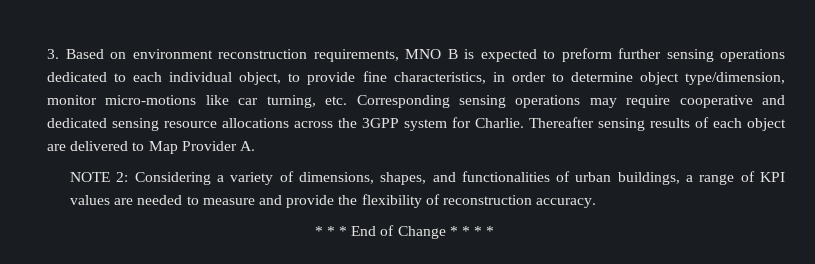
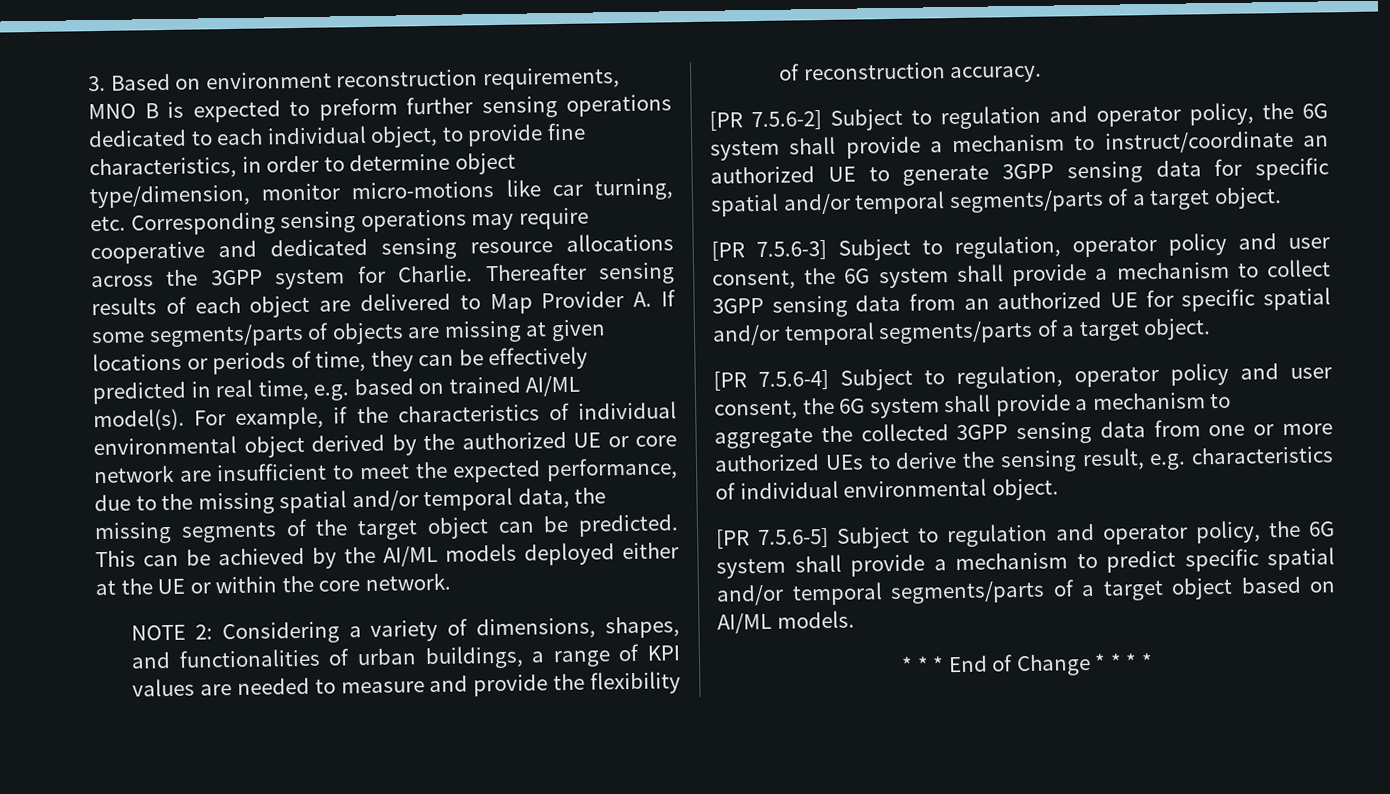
(255, 146) none -> [661,289,676,307] [91,319,606,348] [92,346,589,375] [92,375,581,405] [93,401,677,432] [93,431,677,458] [93,457,678,484] [94,487,607,515] [94,514,680,545] [95,542,679,569] [95,572,451,596] If some segments/parts of objects are missing at given locations or periods of time, they can be effectively predicted in real time, e.g. based on trained AI/ML model(s). For example, if the characteristics of individual environmental object derived by the authorized UE or core network are insufficient to meet the expected performance, due to the missing spatial and/or temporal data, the missing segments of the target object can be predicted. This can be achieved by the AI/ML models deployed either at the UE or within the core network.
(597, 203) none -> [709,102,1328,132] [710,130,1329,161] [710,157,1329,186] [710,187,1282,217] [711,232,1330,262] [712,259,1331,290] [712,287,1331,318] [712,318,1212,346] [713,362,1332,392] [714,392,1232,420] [714,419,1333,449] [714,446,1334,473] [715,478,1059,501] [716,520,1335,550] [716,547,1335,579] [716,576,1336,606] [717,610,855,634] // [PR 7.5.6-2] Subject to regulation and operator policy, the 6G system shall provide a mechanism to instruct/coordinate an authorized UE to generate 3GPP sensing data for specific spatial and/or temporal segments/parts of a target object. // [PR 7.5.6-3] Subject to regulation, operator policy and user consent, the 6G system shall provide a mechanism to collect 3GPP sensing data from an authorized UE for specific spatial and/or temporal segments/parts of a target object. // [PR 7.5.6-4] Subject to regulation, operator policy and user consent, the 6G system shall provide a mechanism to aggregate the collected 3GPP sensing data from one or more authorized UEs to derive the sensing result, e.g. characteristics of individual environmental object. // [PR 7.5.6-5] Subject to regulation and operator policy, the 6G system shall provide a mechanism to predict specific spatial and/or temporal segments/parts of a target object based on AI/ML models.

